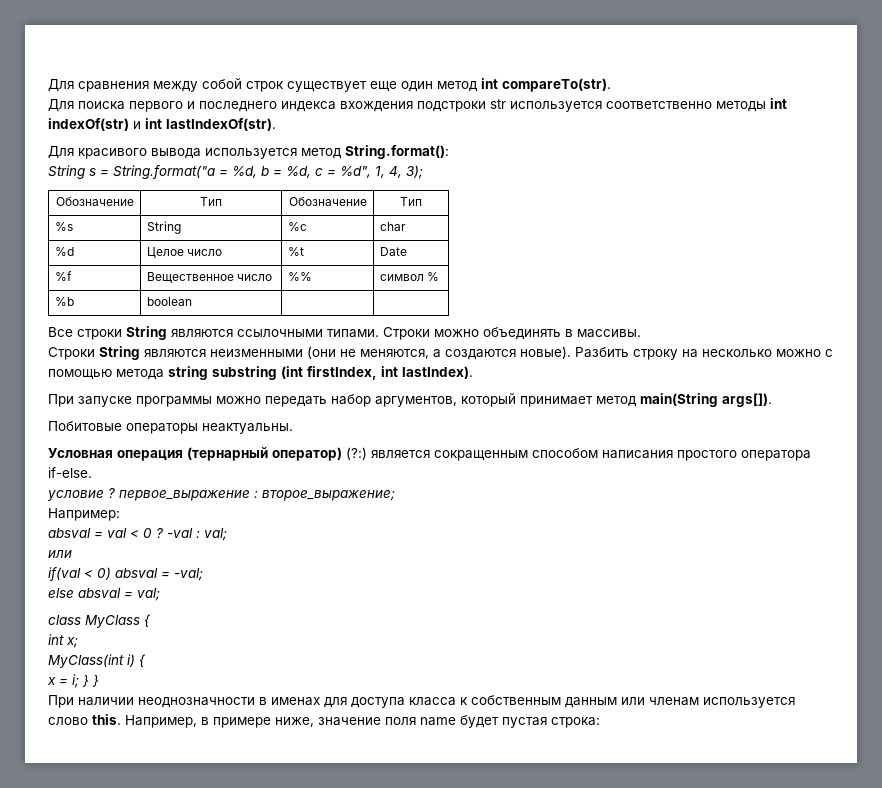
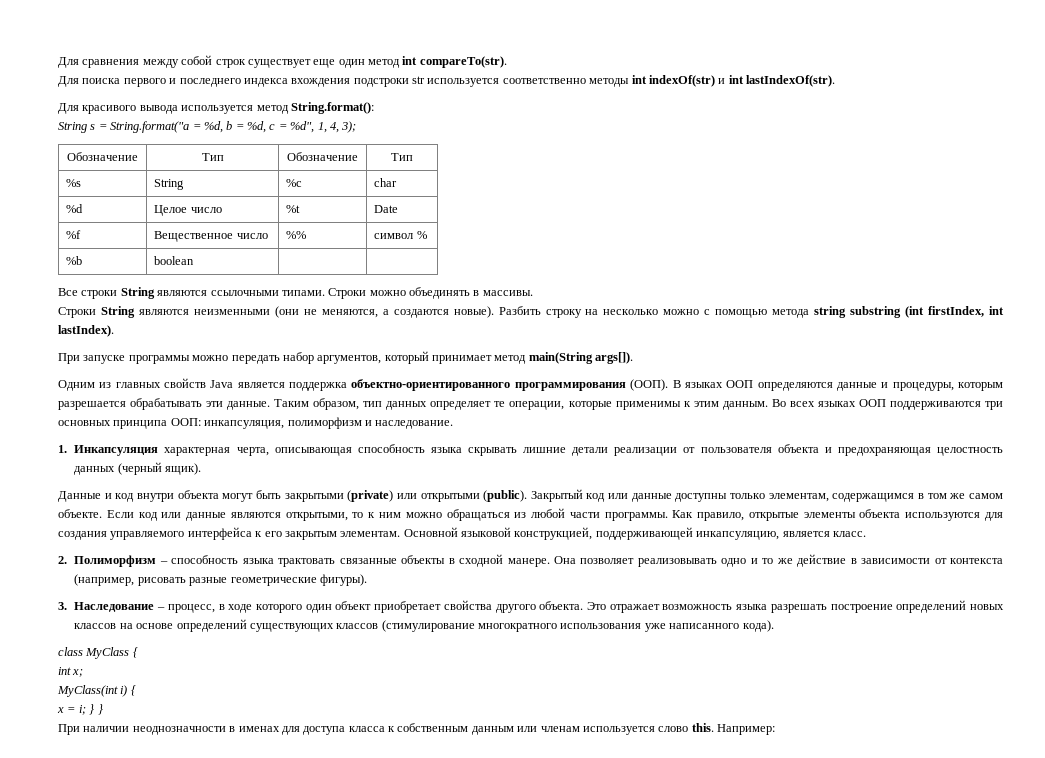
[48,421,293,434] [48,447,811,461] [48,467,92,478] [47,488,395,501] [48,508,120,521] [48,528,227,541] [48,550,72,558] [48,567,203,581] [48,588,160,601] Побитовые операторы неактуальны. // Условная операция (тернарный оператор) (?:) является сокращенным способом написания простого оператора if-else. // условие ? первое_выражение : второе_выражение; // Например: // absval = val < 0 ? -val : val; // или // if(val < 0) absval = -val; // else absval = val; -> [58,378,1004,391] [58,398,1003,410] [58,417,454,429] [58,444,1004,456] [74,462,202,475] [58,489,1004,502] [58,508,1003,521] [58,527,866,540] [58,554,1004,567] [74,574,367,586] [58,600,1005,613] [74,619,774,632] Одним из главных свойств Java является поддержка объектно-ориентированного программирования (ООП). В языках ООП определяются данные и процедуры, которым разрешается обрабатывать эти данные. Таким образом, тип данных определяет те операции, которые применимы к этим данным. Во всех языках ООП поддерживаются три основных принципа ООП: инкапсуляция, полиморфизм и наследование. // 1. Инкапсуляция характерная черта, описывающая способность языка скрывать лишние детали реализации от пользователя объекта и предохраняющая целостность данных (черный ящик). // Данные и код внутри объекта могут быть закрытыми (private) или открытыми (public). Закрытый код или данные доступны только элементам, содержащимся в том же самом объекте. Если код или данные являются открытыми, то к ним можно обращаться из любой части программы. Как правило, открытые элементы объекта используются для создания управляемого интерфейса к его закрытым элементам. Основной языковой конструкцией, поддерживающей инкапсуляцию, является класс. // 2. Полиморфизм – способность языка трактовать связанные объекты в сходной манере. Она позволяет реализовывать одно и то же действие в зависимости от контекста (например, рисовать разные геометрические фигуры). // 3. Наследование – процесс, в ходе которого один объект приобретает свойства другого объекта. Это отражает возможность языка разрешать построение определений новых классов на основе определений существующих классов (стимулирование многократного использования уже написанного кода).
[125,715,600,728] Например, в примере ниже, значение поля name будет пустая строка: -> [717,724,775,735] Например:

